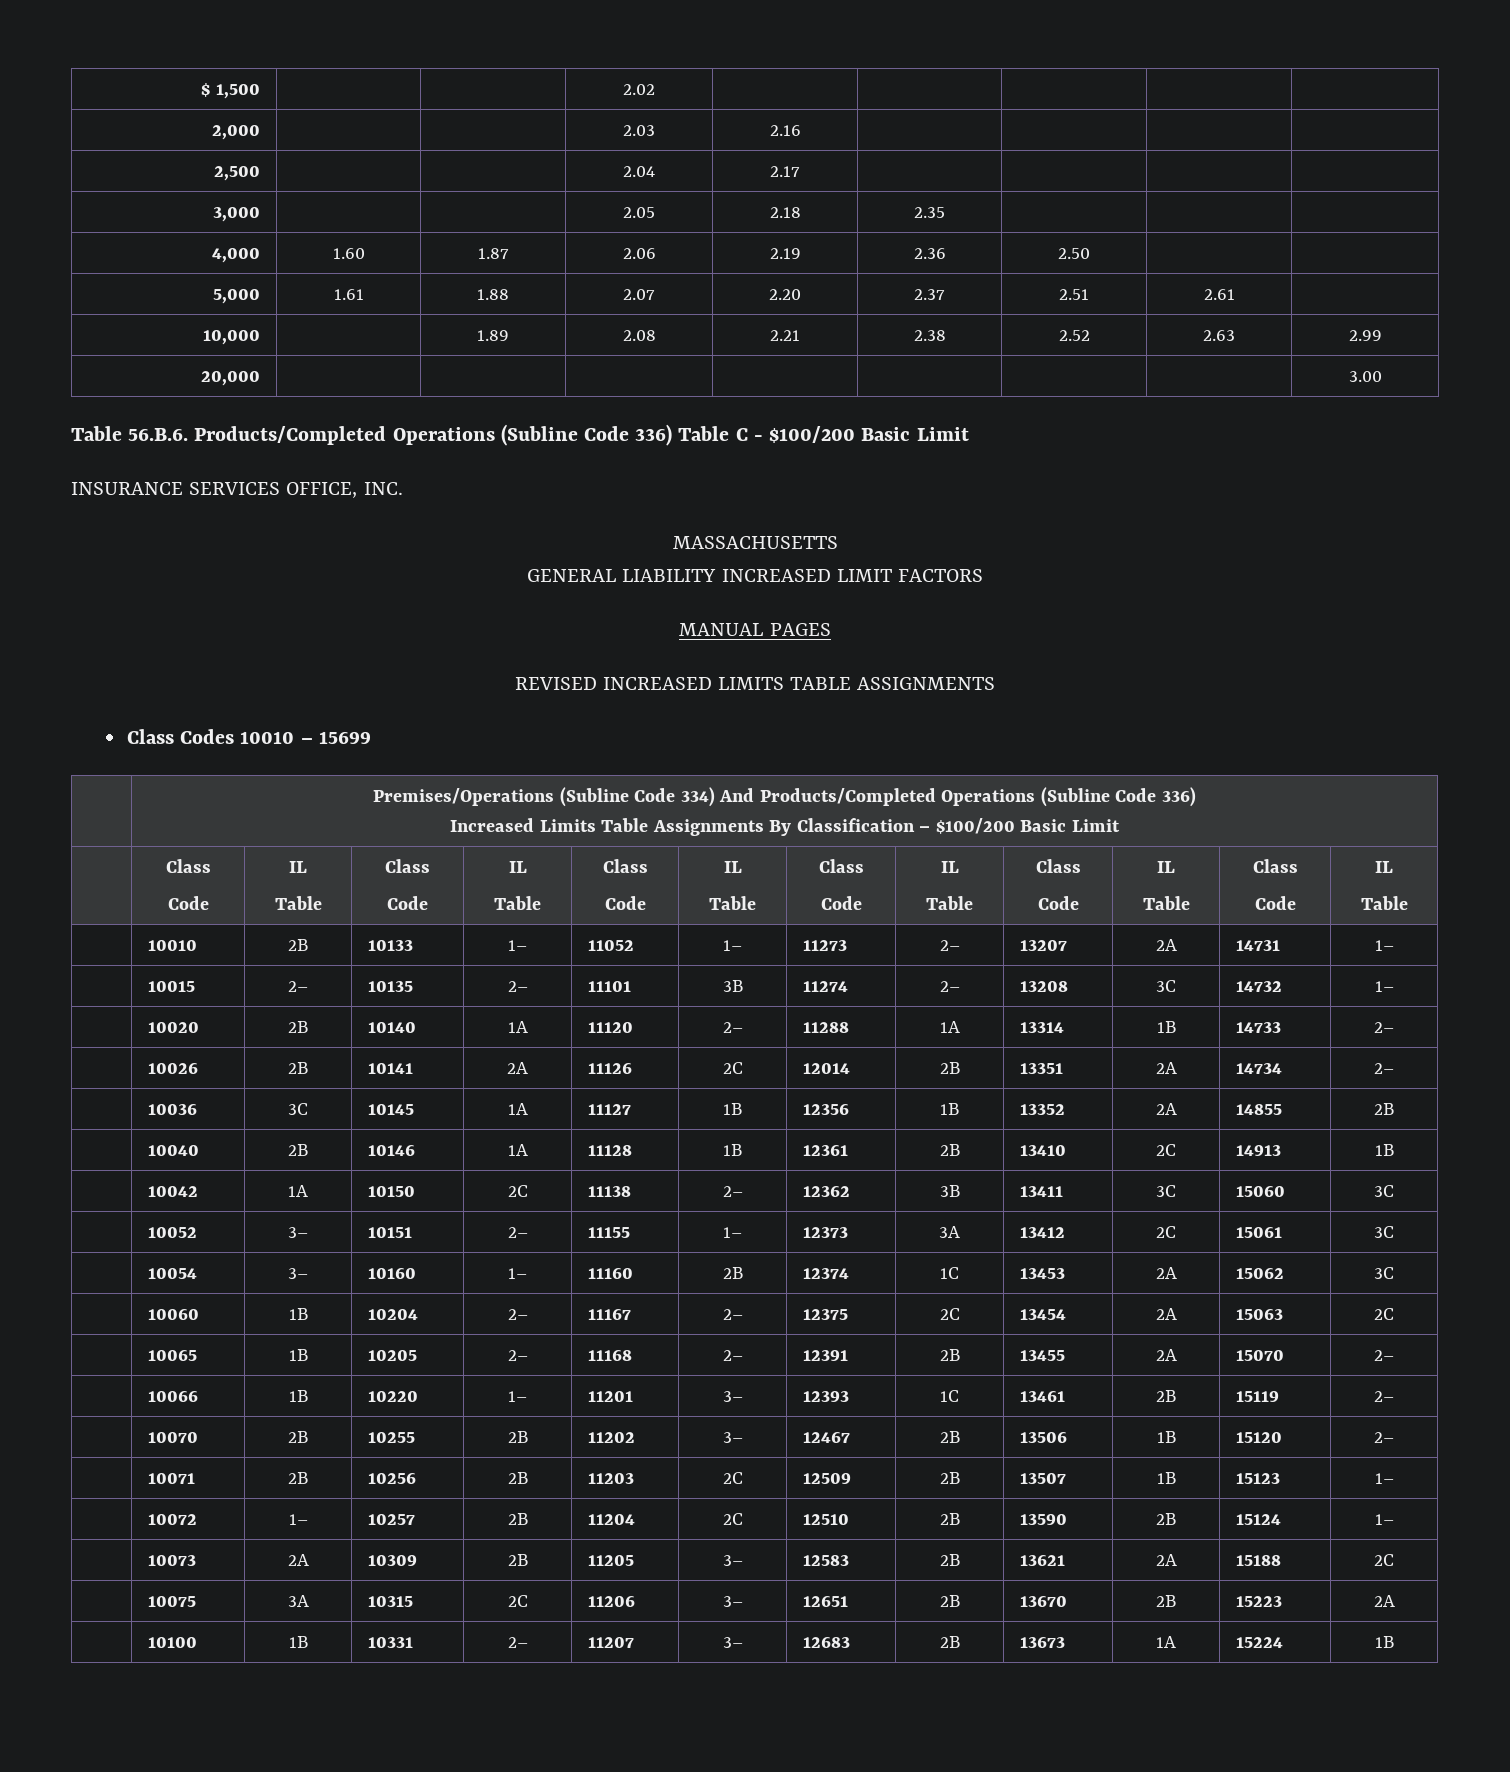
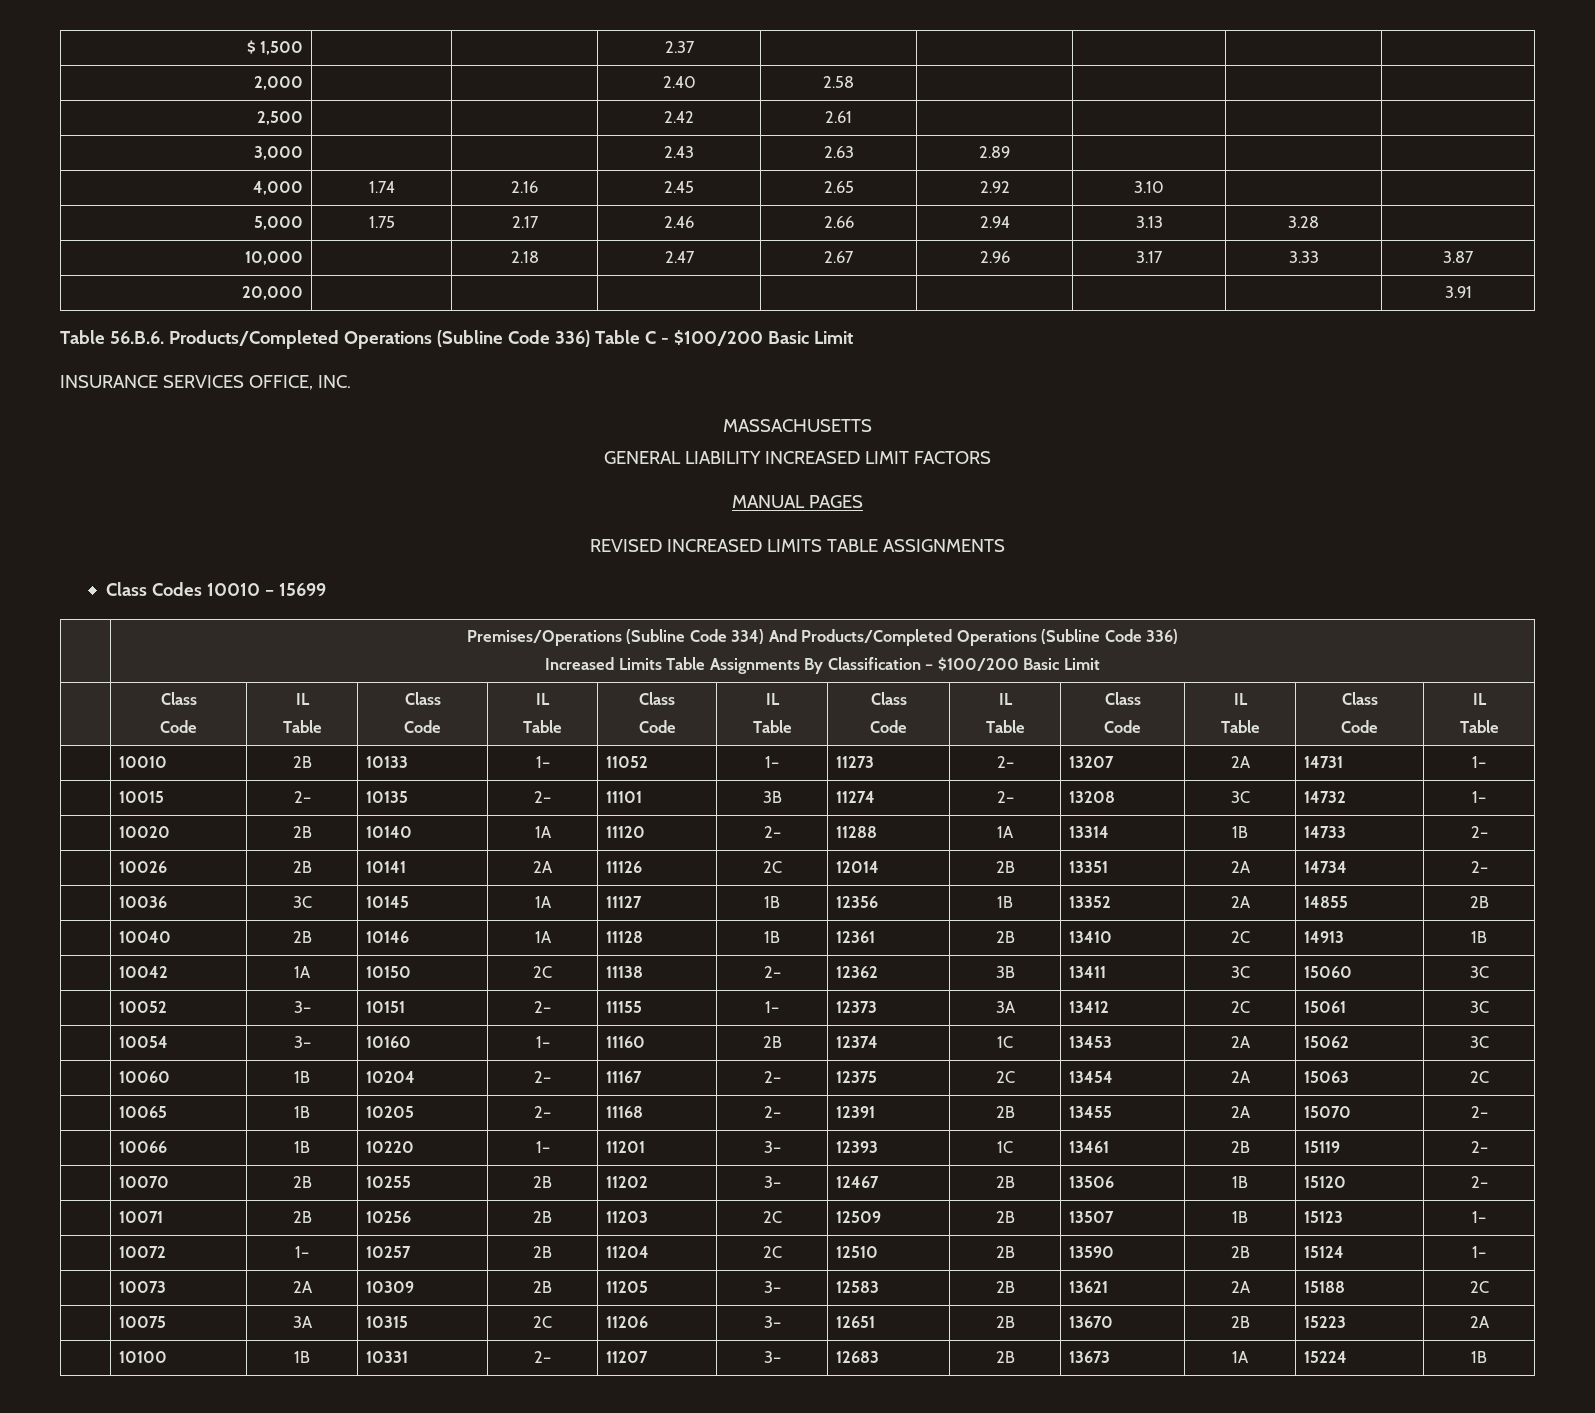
[623,84,655,95] 2.02 -> [664,41,695,53] 2.37
[623,125,655,136] [769,125,801,136] 2.03 | 2.16 -> [662,76,696,88] [823,76,854,88] 2.40 | 2.58
[623,166,655,177] [770,166,800,177] 2.04 | 2.17 -> [664,111,694,123] [825,111,852,123] 2.42 | 2.61
[623,207,655,218] [769,207,801,218] [914,207,945,218] [211,248,260,263] [332,248,365,259] [477,248,509,259] [622,248,656,259] [769,248,801,259] [913,248,946,259] [1058,248,1090,259] [212,289,260,304] [333,289,364,300] [476,289,509,300] [623,289,655,300] [769,289,801,300] [914,289,945,300] [1059,289,1089,300] [1203,289,1235,300] [202,330,260,345] [476,330,509,341] [622,330,656,341] [770,330,800,341] [913,330,946,341] [1058,330,1090,341] [1203,330,1235,341] [1348,330,1382,341] 2.05 | 2.18 | 2.35 | | | // 4,000 | 1.60 | 1.87 | 2.06 | 2.19 | 2.36 | 2.50 | | // 5,000 | 1.61 | 1.88 | 2.07 | 2.20 | 2.37 | 2.51 | 2.61 | // 10,000 | | 1.89 | 2.08 | 2.21 | 2.38 | 2.52 | 2.63 | 2.99 -> [664,146,694,158] [823,146,854,158] [979,146,1010,158] [253,181,304,195] [368,181,395,193] [511,181,538,193] [664,181,694,193] [823,181,854,193] [979,181,1010,193] [1134,181,1164,193] [254,216,304,230] [368,216,395,228] [511,216,539,228] [664,216,694,228] [823,216,854,228] [979,216,1010,228] [1135,216,1163,228] [1288,216,1319,228] [245,251,304,265] [510,251,539,263] [664,251,695,263] [824,251,854,263] [979,251,1010,263] [1136,251,1163,263] [1288,251,1319,263] [1443,251,1474,263] 2.43 | 2.63 | 2.89 | | | // 4,000 | 1.74 | 2.16 | 2.45 | 2.65 | 2.92 | 3.10 | | // 5,000 | 1.75 | 2.17 | 2.46 | 2.66 | 2.94 | 3.13 | 3.28 | // 10,000 | | 2.18 | 2.47 | 2.67 | 2.96 | 3.17 | 3.33 | 3.87
[1348,371,1382,382] 3.00 -> [1444,286,1472,298] 3.91

